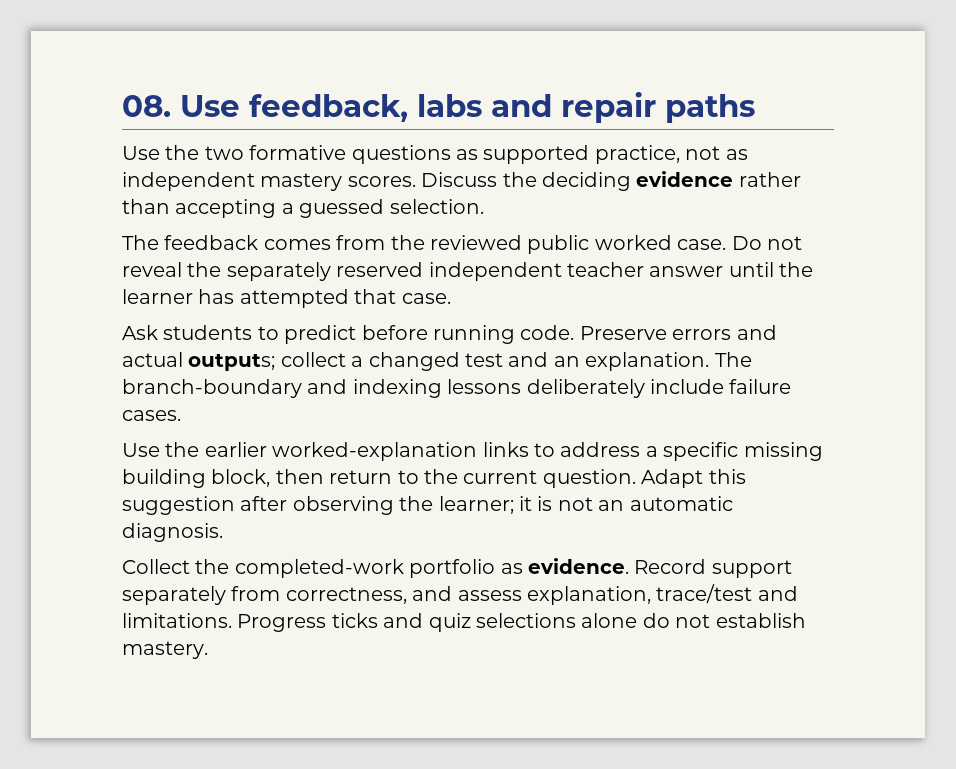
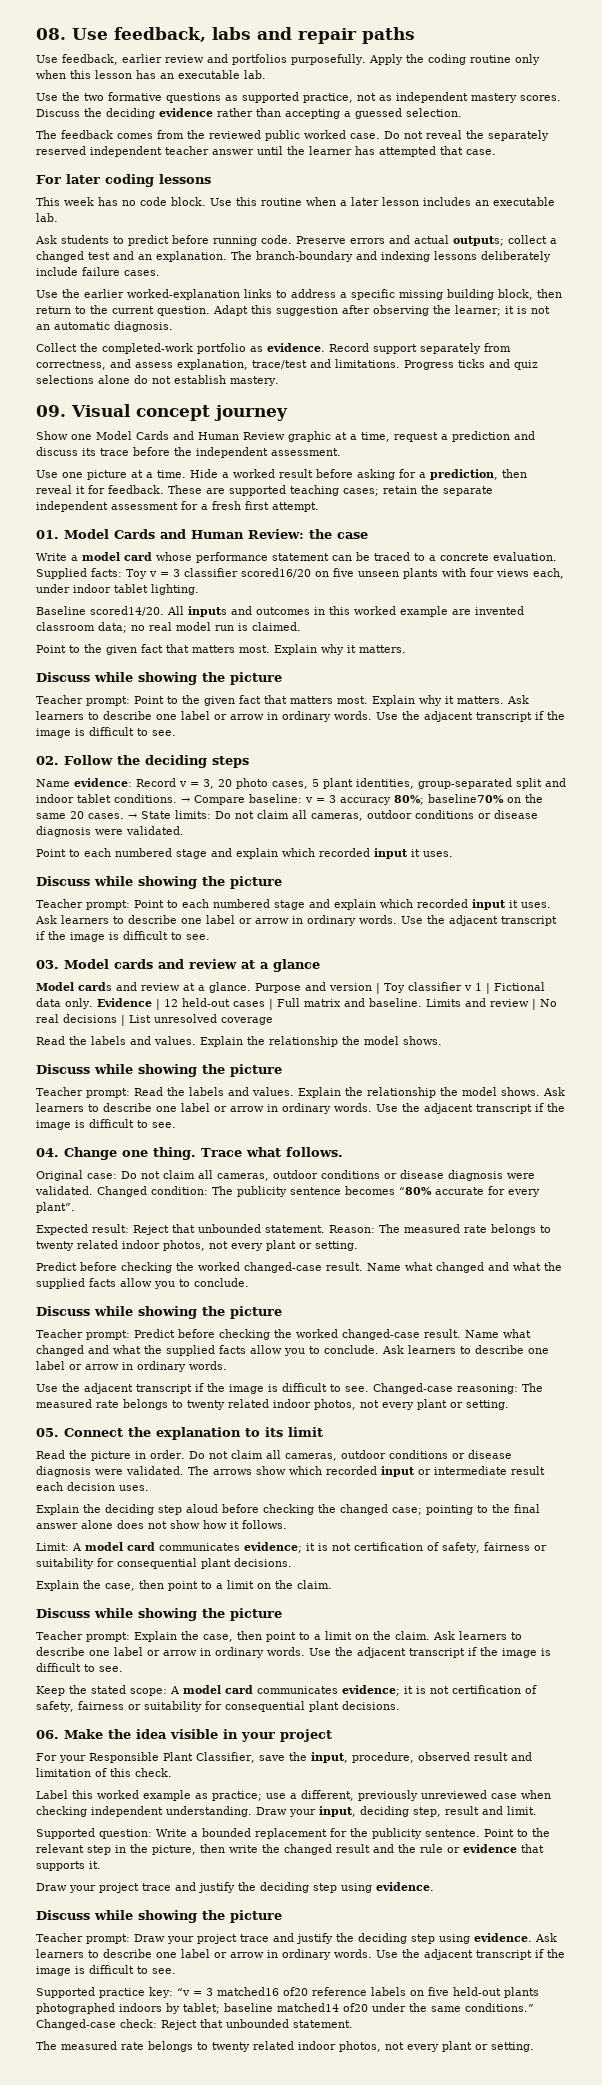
(755, 108) none -> [36,54,540,65] [36,70,266,79] // Use feedback, earlier review and portfolios purposefully. Apply the coding routine only when this lesson has an executable lab.
(451, 298) none -> [36,174,211,187] [36,197,555,206] [36,213,58,222] // For later coding lessons // This week has no code block. Use this routine when a later lesson includes an executable lab.
(208, 650) none -> [36,404,288,421] [36,431,535,442] [36,447,341,458] [36,469,527,480] [36,485,493,496] [36,501,319,512] [36,529,368,539] [36,552,557,563] [36,568,564,579] [36,584,199,595] [36,606,524,617] [36,622,301,633] [36,644,406,655] [36,672,282,685] [36,695,529,706] [36,711,565,722] [36,727,176,738] [36,755,249,768] [36,778,566,789] [36,794,543,805] [36,810,538,821] [36,826,184,837] [36,848,453,859] [36,876,282,889] [36,899,551,910] [35,915,557,926] [36,931,210,942] [36,959,320,972] [36,982,545,994] [36,998,557,1010] [36,1014,273,1026] [36,1036,442,1047] [36,1064,282,1077] [36,1087,565,1098] [36,1103,565,1114] [36,1119,176,1130] [36,1147,343,1160] [36,1170,535,1181] [35,1186,540,1197] [36,1202,75,1213] [36,1224,551,1235] [36,1240,358,1251] [36,1262,562,1273] [36,1278,249,1289] [36,1306,282,1319] [36,1329,531,1340] [36,1345,549,1356] [36,1361,227,1372] [36,1383,543,1394] [36,1399,509,1410] [36,1427,323,1440] [36,1450,512,1461] [36,1466,545,1477] [36,1482,149,1491] [36,1504,540,1515] [36,1520,287,1529] [36,1542,547,1553] [36,1558,292,1569] [36,1580,332,1591] [36,1608,282,1621] [36,1631,522,1642] [36,1647,551,1658] [36,1663,123,1672] [36,1685,537,1696] [36,1701,400,1712] [36,1729,332,1742] [36,1752,532,1763] [36,1768,172,1777] [36,1790,551,1801] [36,1806,537,1817] [36,1828,550,1839] [36,1844,544,1855] [36,1861,101,1871] [36,1882,434,1893] [36,1910,282,1923] [36,1933,557,1944] [36,1949,565,1960] [36,1965,176,1976] [36,1987,539,1998] [36,2003,534,2014] [36,2019,353,2030] [36,2041,534,2052] // 09. Visual concept journey // Show one Model Cards and Human Review graphic at a time, request a prediction and discuss its trace before the independent assessment. // Use one picture at a time. Hide a worked result before asking for a prediction, then reveal it for feedback. These are supported teaching cases; retain the separate independent assessment for a fresh first attempt. // 01. Model Cards and Human Review: the case // Write a model card whose performance statement can be traced to a concrete evaluation. Supplied facts: Toy v = 3 classifier scored16/20 on five unseen plants with four views each, under indoor tablet lighting. // Baseline scored14/20. All inputs and outcomes in this worked example are invented classroom data; no real model run is claimed. // Point to the given fact that matters most. Explain why it matters. // Discuss while showing the picture // Teacher prompt: Point to the given fact that matters most. Explain why it matters. Ask learners to describe one label or arrow in ordinary words. Use the adjacent transcript if the image is difficult to see. // 02. Follow the deciding steps // Name evidence: Record v = 3, 20 photo cases, 5 plant identities, group-separated split and indoor tablet conditions. → Compare baseline: v = 3 accuracy 80%; baseline70% on the same 20 cases. → State limits: Do not claim all cameras, outdoor conditions or disease diagnosis were validated. // Point to each numbered stage and explain which recorded input it uses. // Discuss while showing the picture // Teacher prompt: Point to each numbered stage and explain which recorded input it uses. Ask learners to describe one label or arrow in ordinary words. Use the adjacent transcript if the image is difficult to see. // 03. Model cards and review at a glance // Model cards and review at a glance. Purpose and version | Toy classifier v 1 | Fictional data only. Evidence | 12 held-out cases | Full matrix and baseline. Limits and review | No real decisions | List unresolved coverage // Read the labels and values. Explain the relationship the model shows. // Discuss while showing the picture // Teacher prompt: Read the labels and values. Explain the relationship the model shows. Ask learners to describe one label or arrow in ordinary words. Use the adjacent transcript if the image is difficult to see. // 04. Change one thing. Trace what follows. // Original case: Do not claim all cameras, outdoor conditions or disease diagnosis were validated. Changed condition: The publicity sentence becomes “80% accurate for every plant”. // Expected result: Reject that unbounded statement. Reason: The measured rate belongs to twenty related indoor photos, not every plant or setting. // Predict before checking the worked changed-case result. Name what changed and what the supplied facts allow you to conclude. // Discuss while showing the picture // Teacher prompt: Predict before checking the worked changed-case result. Name what changed and what the supplied facts allow you to conclude. Ask learners to describe one label or arrow in ordinary words. // Use the adjacent transcript if the image is difficult to see. Changed-case reasoning: The measured rate belongs to twenty related indoor photos, not every plant or setting. // 05. Connect the explanation to its limit // Read the picture in order. Do not claim all cameras, outdoor conditions or disease diagnosis were validated. The arrows show which recorded input or intermediate result each decision uses. // Explain the deciding step aloud before checking the changed case; pointing to the final answer alone does not show how it follows. // Limit: A model card communicates evidence; it is not certification of safety, fairness or suitability for consequential plant decisions. // Explain the case, then point to a limit on the claim. // Discuss while showing the picture // Teacher prompt: Explain the case, then point to a limit on the claim. Ask learners to describe one label or arrow in ordinary words. Use the adjacent transcript if the image is difficult to see. // Keep the stated scope: A model card communicates evidence; it is not certification of safety, fairness or suitability for consequential plant decisions. // 06. Make the idea visible in your project // For your Responsible Plant Classifier, save the input, procedure, observed result and limitation of this check. // Label this worked example as practice; use a different, previously unreviewed case when checking independent understanding. Draw your input, deciding step, result and limit. // Supported question: Write a bounded replacement for the publicity sentence. Point to the relevant step in the picture, then write the changed result and the rule or evidence that supports it. // Draw your project trace and justify the deciding step using evidence. // Discuss while showing the picture // Teacher prompt: Draw your project trace and justify the deciding step using evidence. Ask learners to describe one label or arrow in ordinary words. Use the adjacent transcript if the image is difficult to see. // Supported practice key: “v = 3 matched16 of20 reference labels on five held-out plants photographed indoors by tablet; baseline matched14 of20 under the same conditions.” Changed-case check: Reject that unbounded statement. // The measured rate belongs to twenty related indoor photos, not every plant or setting.

